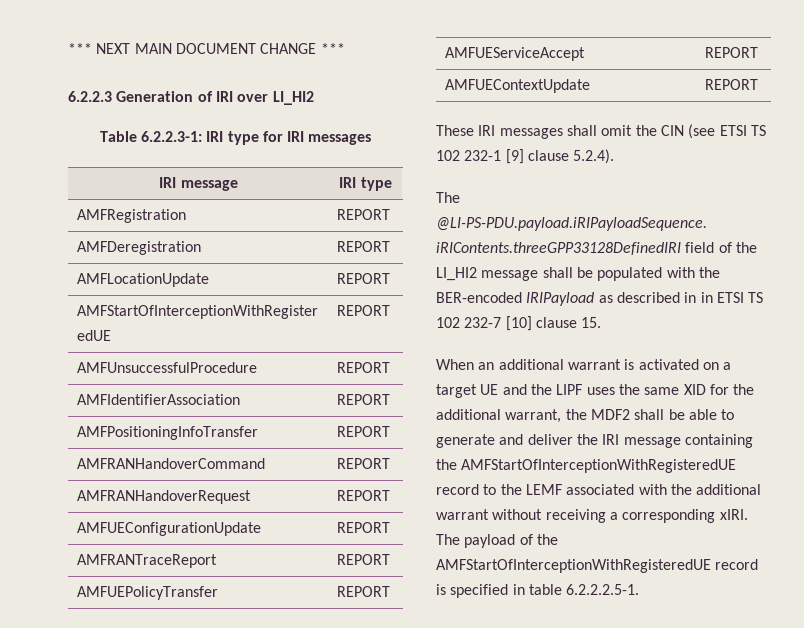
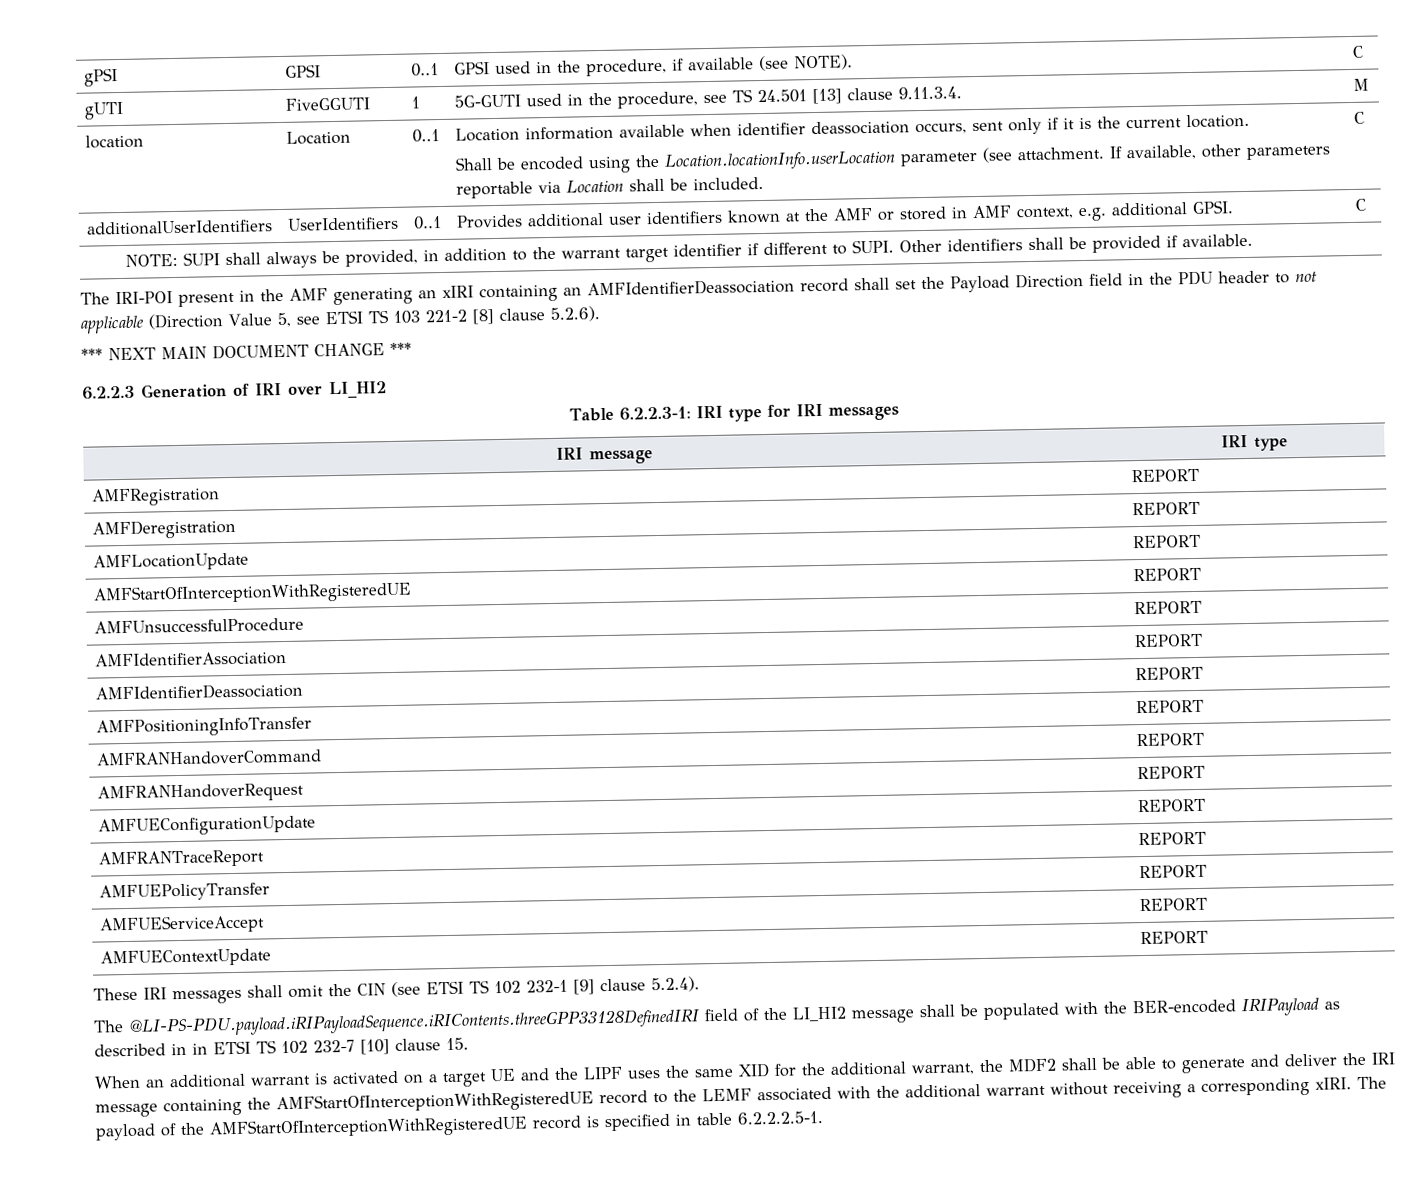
(68, 48) none -> [83,68,118,87] [284,64,321,78] [410,63,439,77] [453,54,853,77] [1351,45,1364,58] [83,101,124,120] [284,97,370,111] [410,96,420,109] [453,86,962,109] [1352,78,1369,91] [84,134,144,149] [285,130,351,145] [411,129,440,143] [454,113,1250,142] [454,144,1331,174] [455,176,764,199] [1353,111,1365,124] [85,219,273,236] [286,216,399,231] [412,216,442,230] [455,200,1234,229] [1354,198,1366,211] [125,233,1254,269] [80,270,1317,307] [80,306,600,334] gPSI | GPSI | 0..1 | GPSI used in the procedure, if available (see NOTE). | C // gUTI | FiveGGUTI | 1 | 5G-GUTI used in the procedure, see TS 24.501 [13] clause 9.11.3.4. | M // location | Location | 0..1 | Location information available when identifier deassociation occurs, sent only if it is the current location. // Shall be encoded using the Location.locationInfo.userLocation parameter (see attachment. If available, other parameters reportable via Location shall be included. | C // additionalUserIdentifiers | UserIdentifiers | 0..1 | Provides additional user identifiers known at the AMF or stored in AMF context, e.g. additional GPSI. | C // NOTE: SUPI shall always be provided, in addition to the warrant target identifier if different to SUPI. Other identifiers shall be provided if available. // The IRI-POI present in the AMF generating an xIRI containing an AMFIdentifierDeassociation record shall set the Payload Direction field in the PDU header to not applicable (Direction Value 5, see ETSI TS 103 221-2 [8] clause 5.2.6). //
(391, 399) none -> [94,682,303,701] [1134,666,1203,681] // AMFIdentifierDeassociation | REPORT

